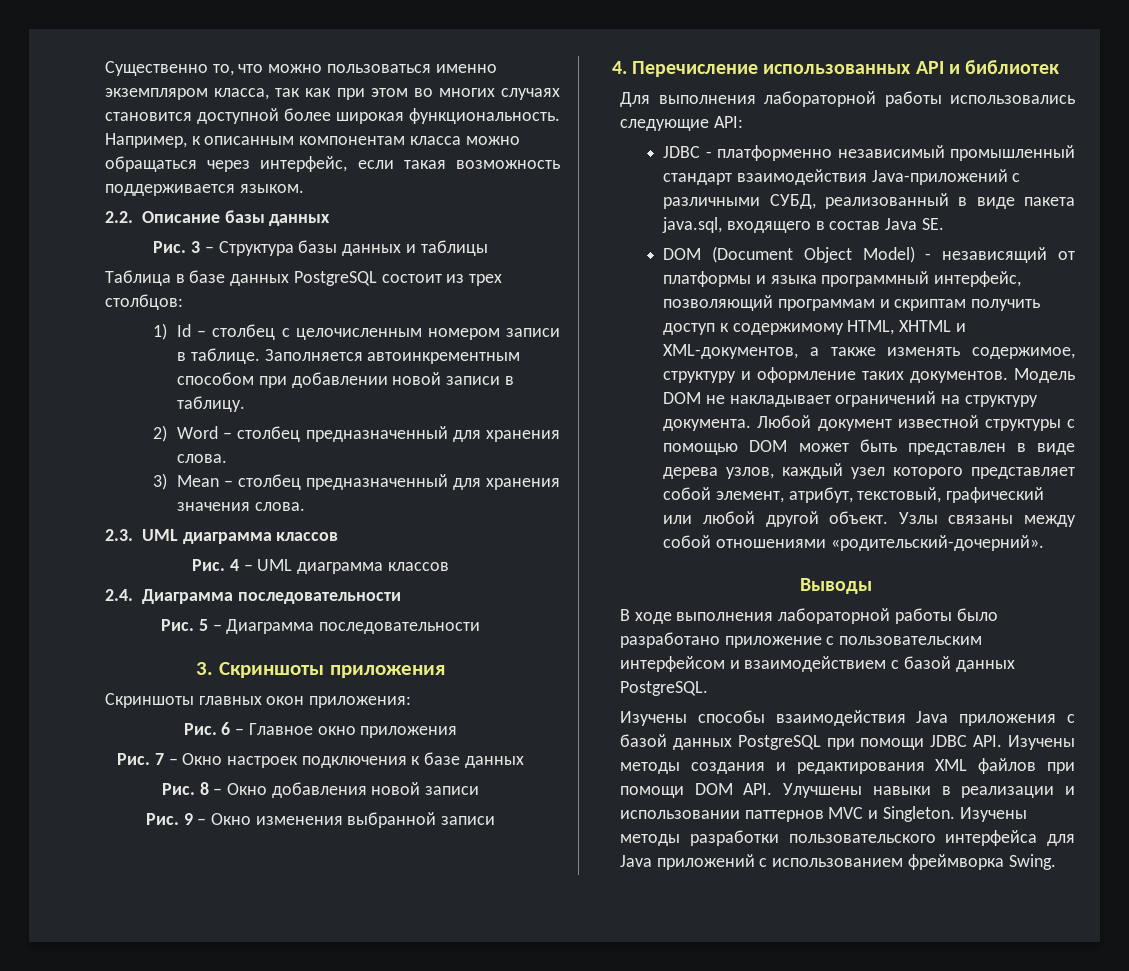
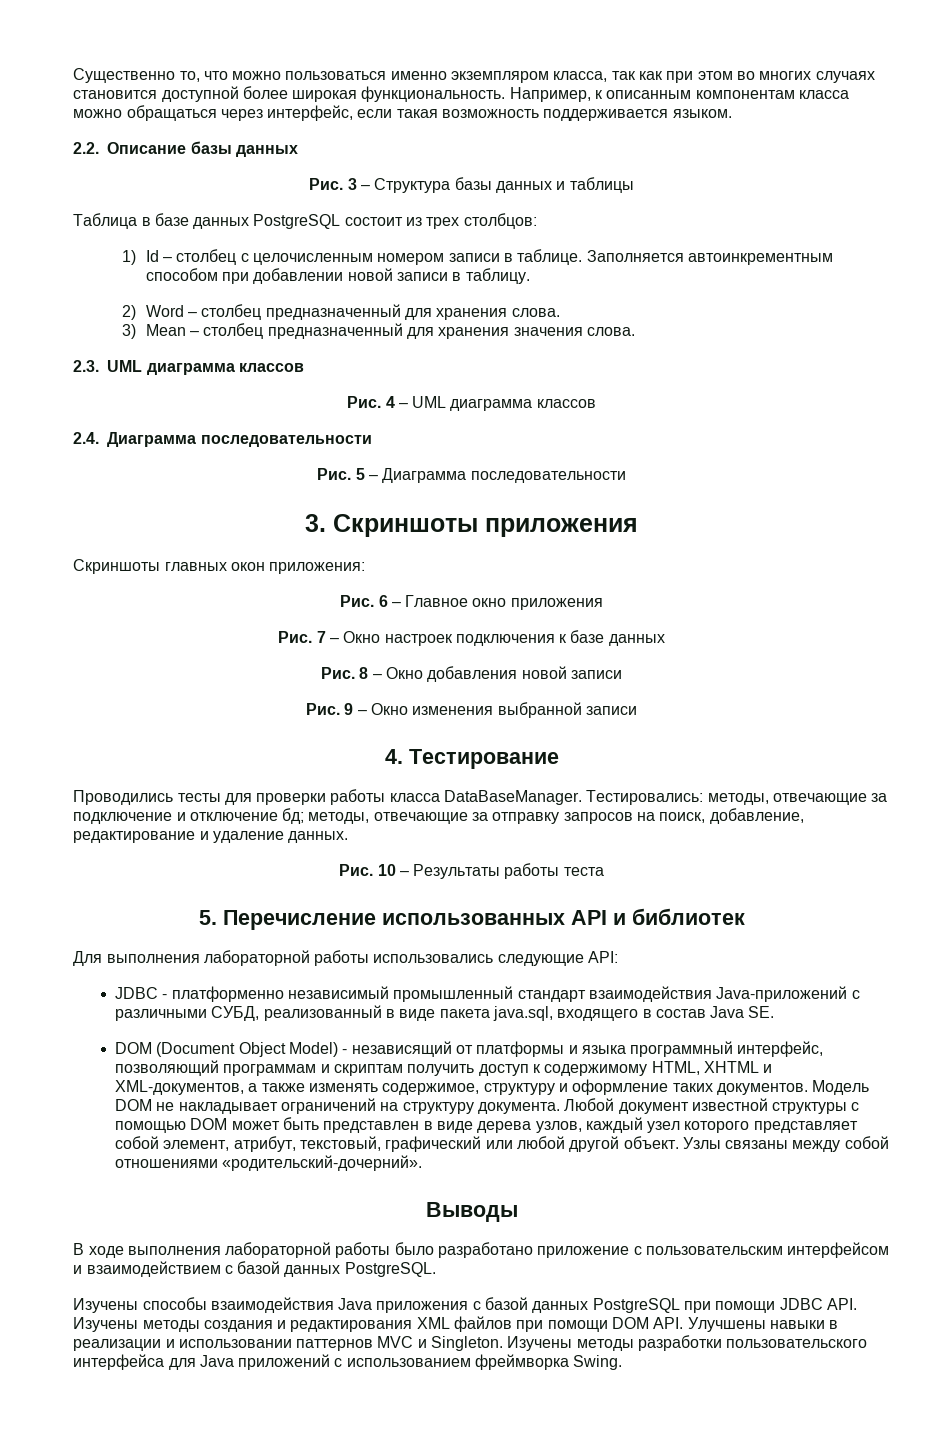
(627, 67) none -> [408,749,559,769] [73,789,888,805] [73,808,804,824] [73,831,349,843] [339,863,604,879] [198,910,217,925] Тестирование // Проводились тесты для проверки работы класса DataBaseManager. Тестировались: методы, отвечающие за подключение и отключение бд; методы, отвечающие за отправку запросов на поиск, добавление, редактирование и удаление данных. // Рис. 10 – Результаты работы теста // 5.

